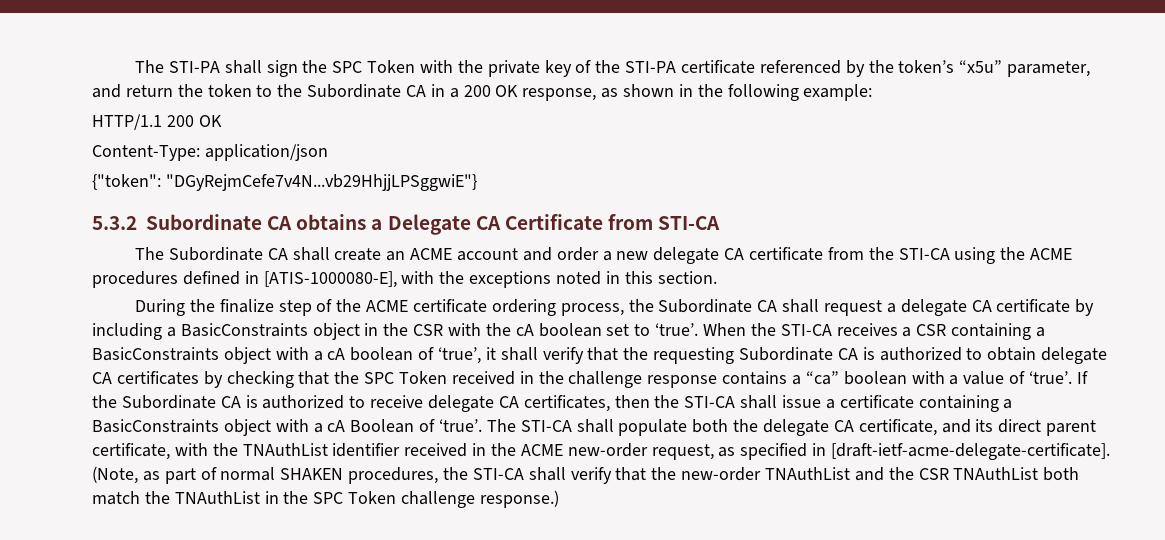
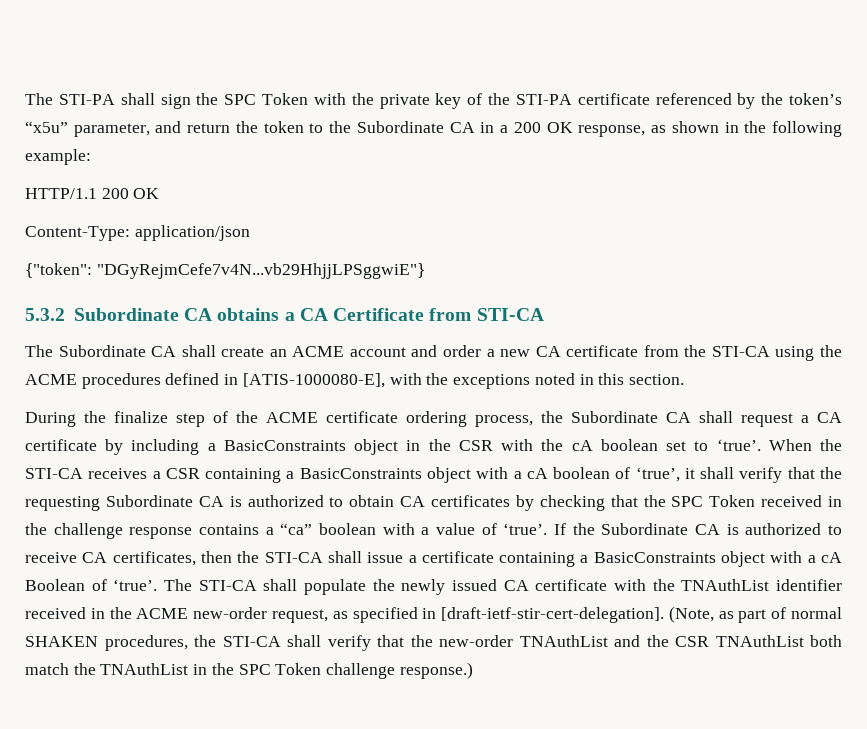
[387,214,471,235] Delegate -> (295, 316) none
[653,247,720,264] delegate -> (531, 353) none
[900,299,967,316] delegate -> (809, 419) none
[1041,347,1108,364] delegate -> (395, 501) none
[428,395,495,412] delegate -> (77, 557) none
[692,419,1097,436] [92,443,170,460] both the delegate CA certificate, and its direct parent certificate, -> [372,579,608,595] the newly issued CA certificate
[831,443,1111,460] [draft-ietf-acme-delegate-certificate]. -> [441,607,665,623] [draft-ietf-stir-cert-delegation].

